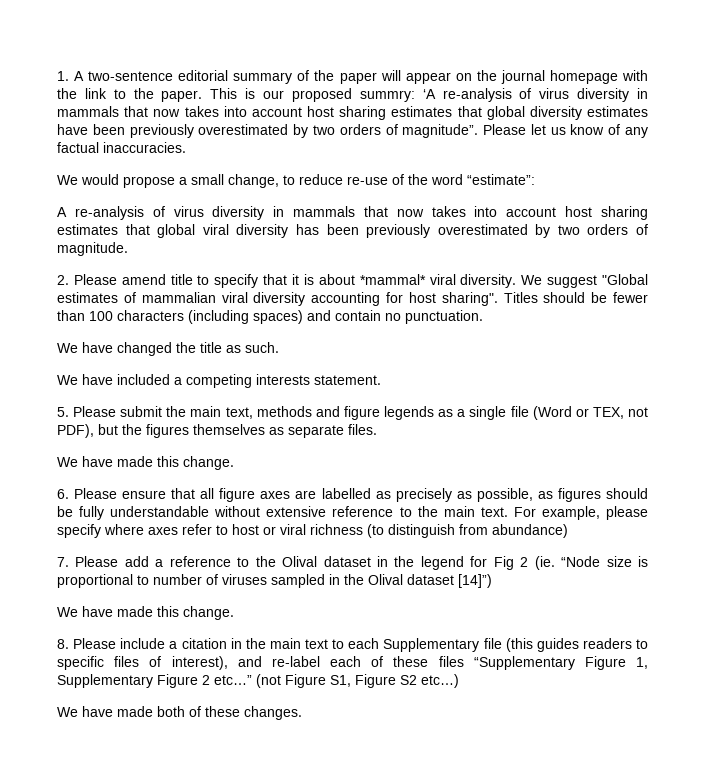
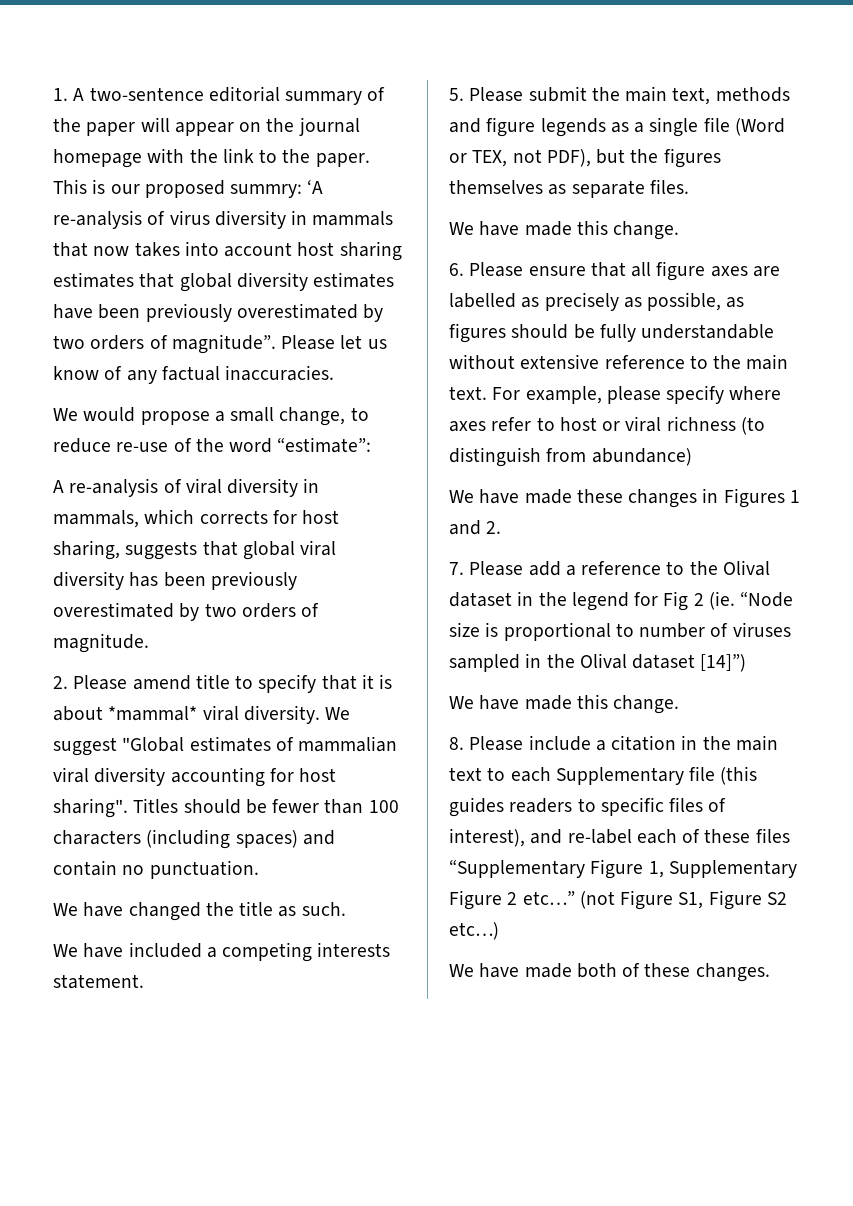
[173,206,648,220] [57,224,118,235] virus diversity in mammals that now takes into account host sharing estimates -> [185,478,320,497] [53,509,340,528] [53,540,198,560] viral diversity in mammals, which corrects for host sharing, suggests
(568, 531) none -> [449,488,800,508] [449,520,502,535] // We have made these changes in Figures 1 and 2.

